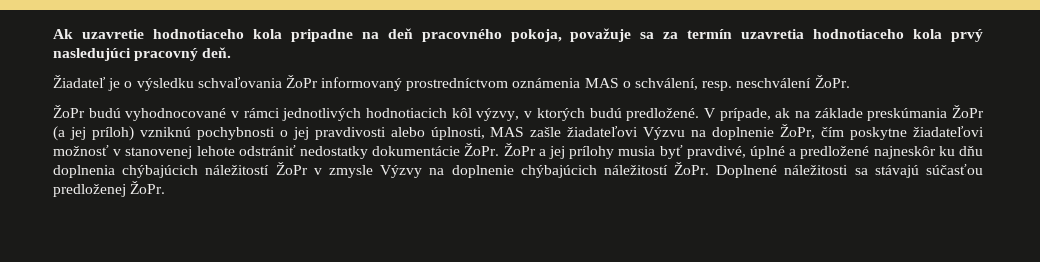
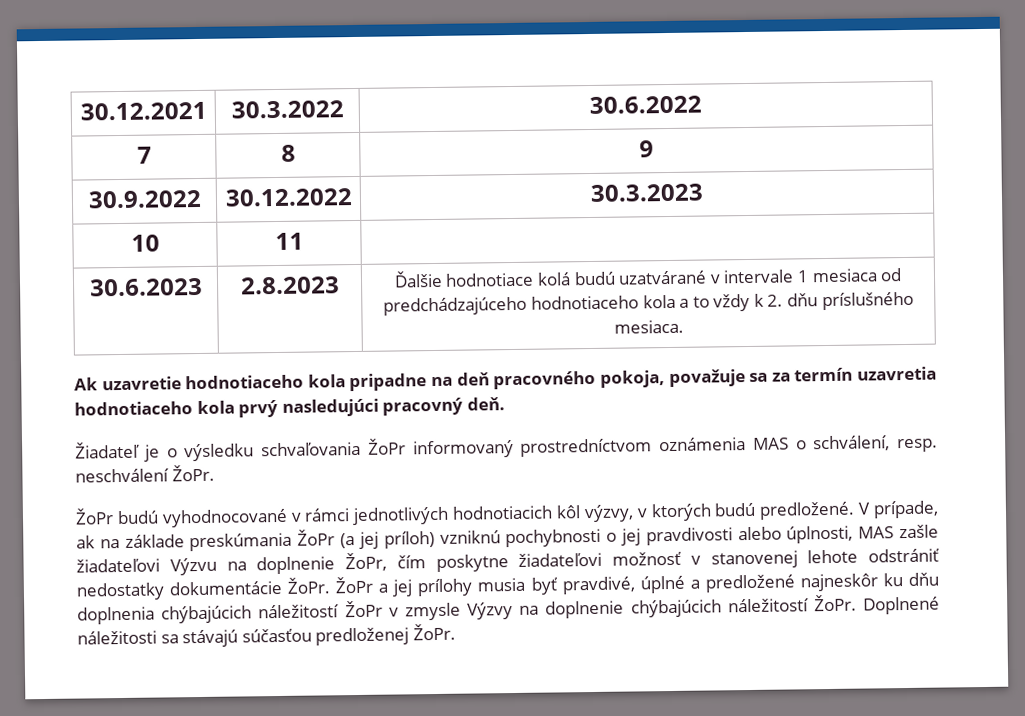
(53, 34) none -> [79,101,207,121] [230,100,344,119] [589,95,702,114] [136,146,152,164] [280,144,296,162] [639,140,654,158] [87,189,202,209] [224,188,353,207] [590,183,704,202] [130,234,160,252] [274,232,304,251] [88,277,203,297] [239,276,340,295] [393,268,903,288] [383,291,914,316] [613,319,684,334] 30.12.2021 | 30.3.2022 | 30.6.2022 // 7 | 8 | 9 // 30.9.2022 | 30.12.2022 | 30.3.2023 // 10 | 11 | // 30.6.2023 | 2.8.2023 | Ďalšie hodnotiace kolá budú uzatvárané v intervale 1 mesiaca od predchádzajúceho hodnotiaceho kola a to vždy k 2. dňu príslušného mesiaca. //

